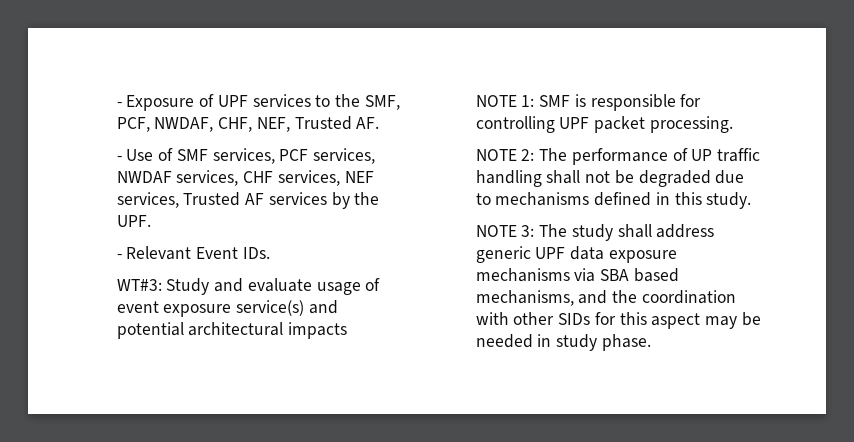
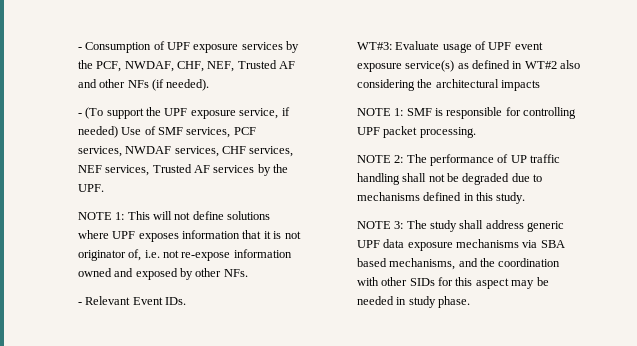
[116,94,400,111] - Exposure of UPF services to the SMF, -> [77,41,300,53] [77,60,93,69] - Consumption of UPF exposure services by the
[356,117,380,129] [116,156,122,161] AF. // - -> [279,61,296,69] [77,79,210,91] [77,107,290,119] [77,126,118,138] AF and other NFs (if needed). // - (To support the UPF exposure service, if needed)
(151, 221) none -> [77,211,271,220] [77,230,301,242] [77,249,292,261] [77,268,248,280] // NOTE 1: This will not define solutions where UPF exposes information that it is not originator of, i.e. not re-expose information owned and exposed by other NFs.
[166,278,312,295] Study and evaluate -> [395,41,440,50] Evaluate
(381, 284) none -> [488,42,512,50] UPF
[308,300,338,314] [116,322,184,339] and potential -> [457,60,581,69] [356,79,433,91] as defined in WT#2 also considering the

